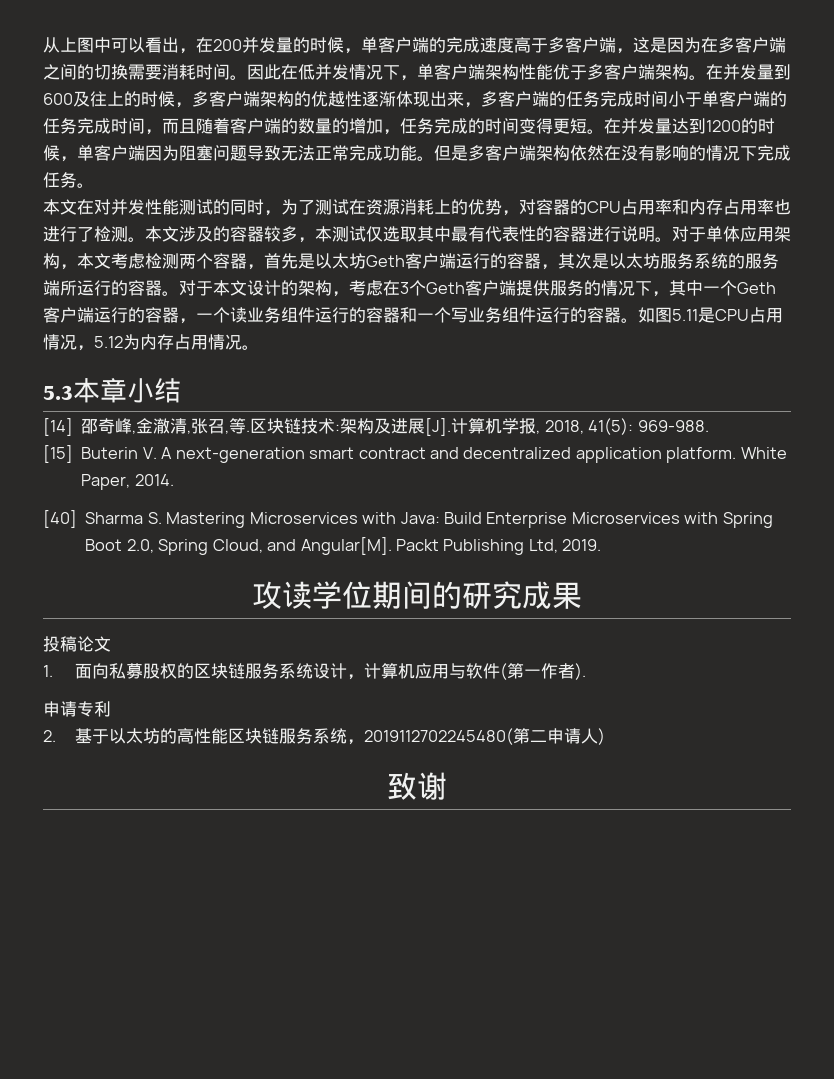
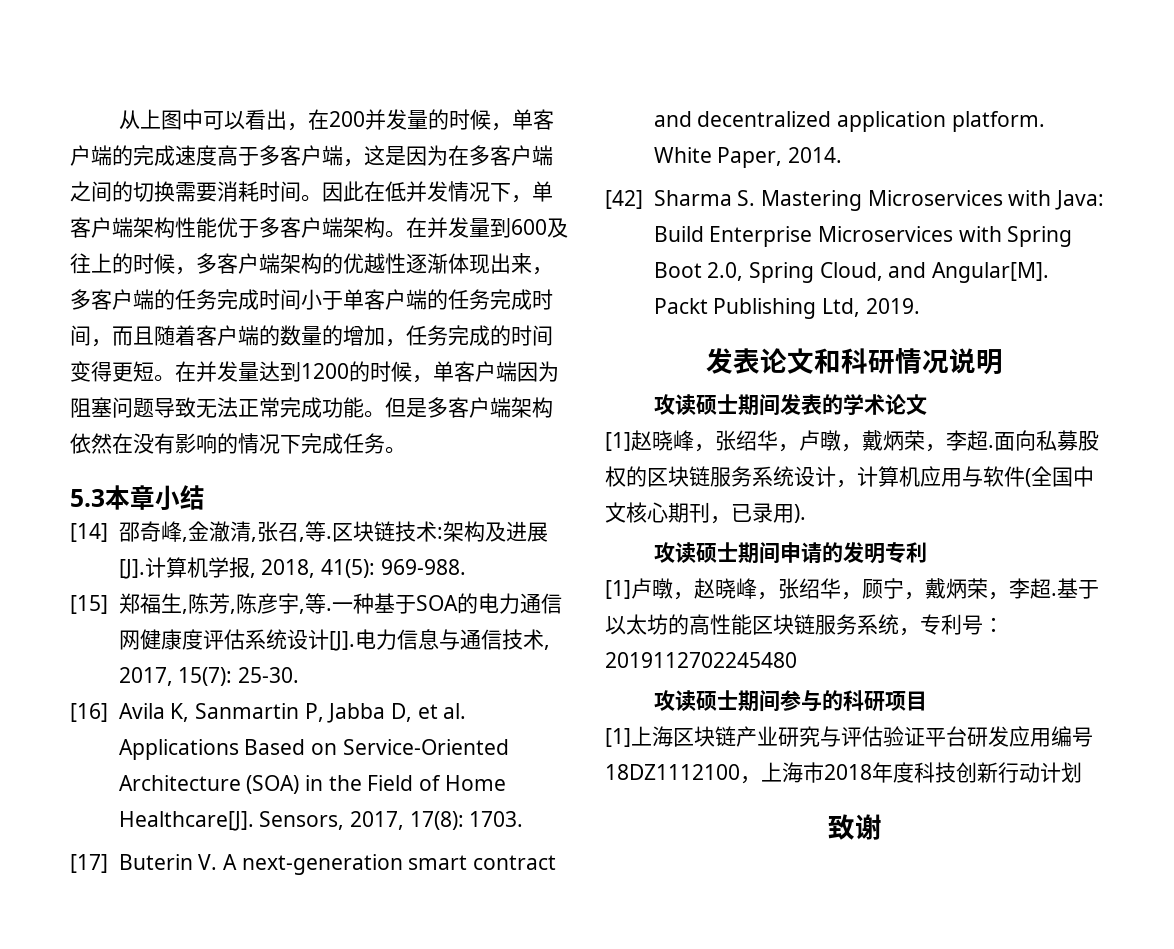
[43,199,791,216] [43,226,791,243] [43,253,779,270] [43,280,776,297] [43,307,783,324] [43,334,259,351] // 本文在对并发性能测试的同时，为了测试在资源消耗上的优势，对容器的CPU占用率和内存占用率也进行了检测。本文涉及的容器较多，本测试仅选取其中最有代表性的容器进行说明。对于单体应用架构，本文考虑检测两个容器，首先是以太坊Geth客户端运行的容器，其次是以太坊服务系统的服务端所运行的容器。对于本文设计的架构，考虑在3个Geth客户端提供服务的情况下，其中一个Geth客户端运行的容器，一个读业务组件运行的容器和一个写业务组件运行的容器。如图5.11是CPU占用情况，5.12为内存占用情况。 -> (406, 450) none
(73, 454) none -> [118,593,562,614] [118,629,550,651] [118,667,299,686] [70,703,467,723] [118,739,509,760] [118,775,506,794] [118,811,524,831] [70,854,108,873] 郑福生,陈芳,陈彦宇,等.一种基于SOA的电力通信网健康度评估系统设计[J].电力信息与通信技术, 2017, 15(7): 25-30. // [16] Avila K, Sanmartin P, Jabba D, et al. Applications Based on Service-Oriented Architecture (SOA) in the Field of Home Healthcare[J]. Sensors, 2017, 17(8): 1703. // [17]
[43,510,77,528] [40] -> [605,190,643,209] [42]
[252,581,582,609] [43,636,111,652] [43,665,53,677] 攻读学位期间的研究成果 // 投稿论文 // 1. -> [706,348,1003,375] [654,394,928,416] [605,430,994,452] 发表论文和科研情况说明 // 攻读硕士期间发表的学术论文 // [1]赵晓峰，张绍华，卢暾，戴炳荣，李超.
[507,663,587,680] [43,701,111,717] [43,730,56,742] 第一作者). // 申请专利 // 2. -> [1031,466,1094,487] [605,502,806,524] [654,542,928,564] [605,578,1057,600] 全国中文核心期刊，已录用). // 攻读硕士期间申请的发明专利 // [1]卢暾，赵晓峰，张绍华，顾宁，戴炳荣，李超.
[364,728,606,745] 2019112702245480(第二申请人) -> [920,614,1004,635] [605,652,797,668] [654,690,928,712] [605,726,1093,747] [605,762,1082,784] 专利号：2019112702245480 // 攻读硕士期间参与的科研项目 // [1]上海区块链产业研究与评估验证平台研发应用编号18DZ1112100，上海市2018年度科技创新行动计划

